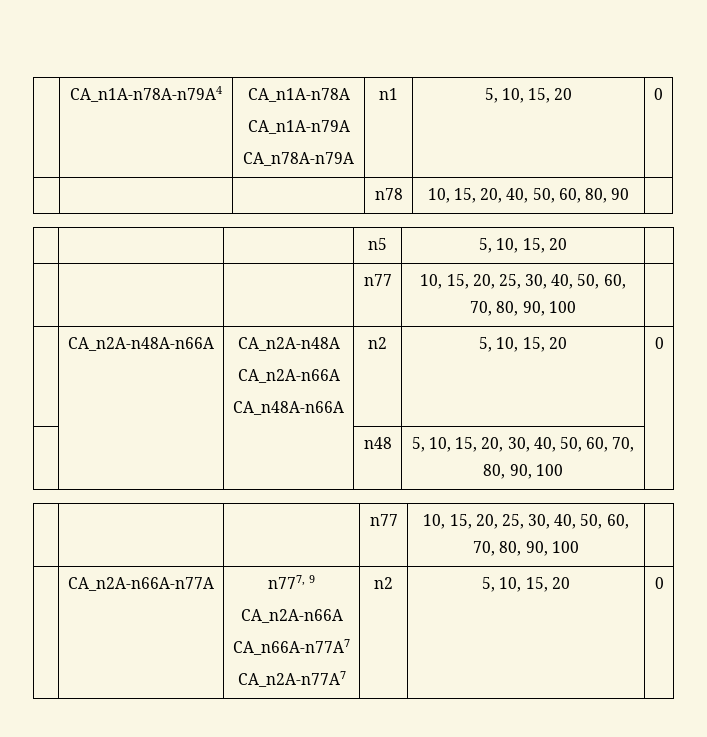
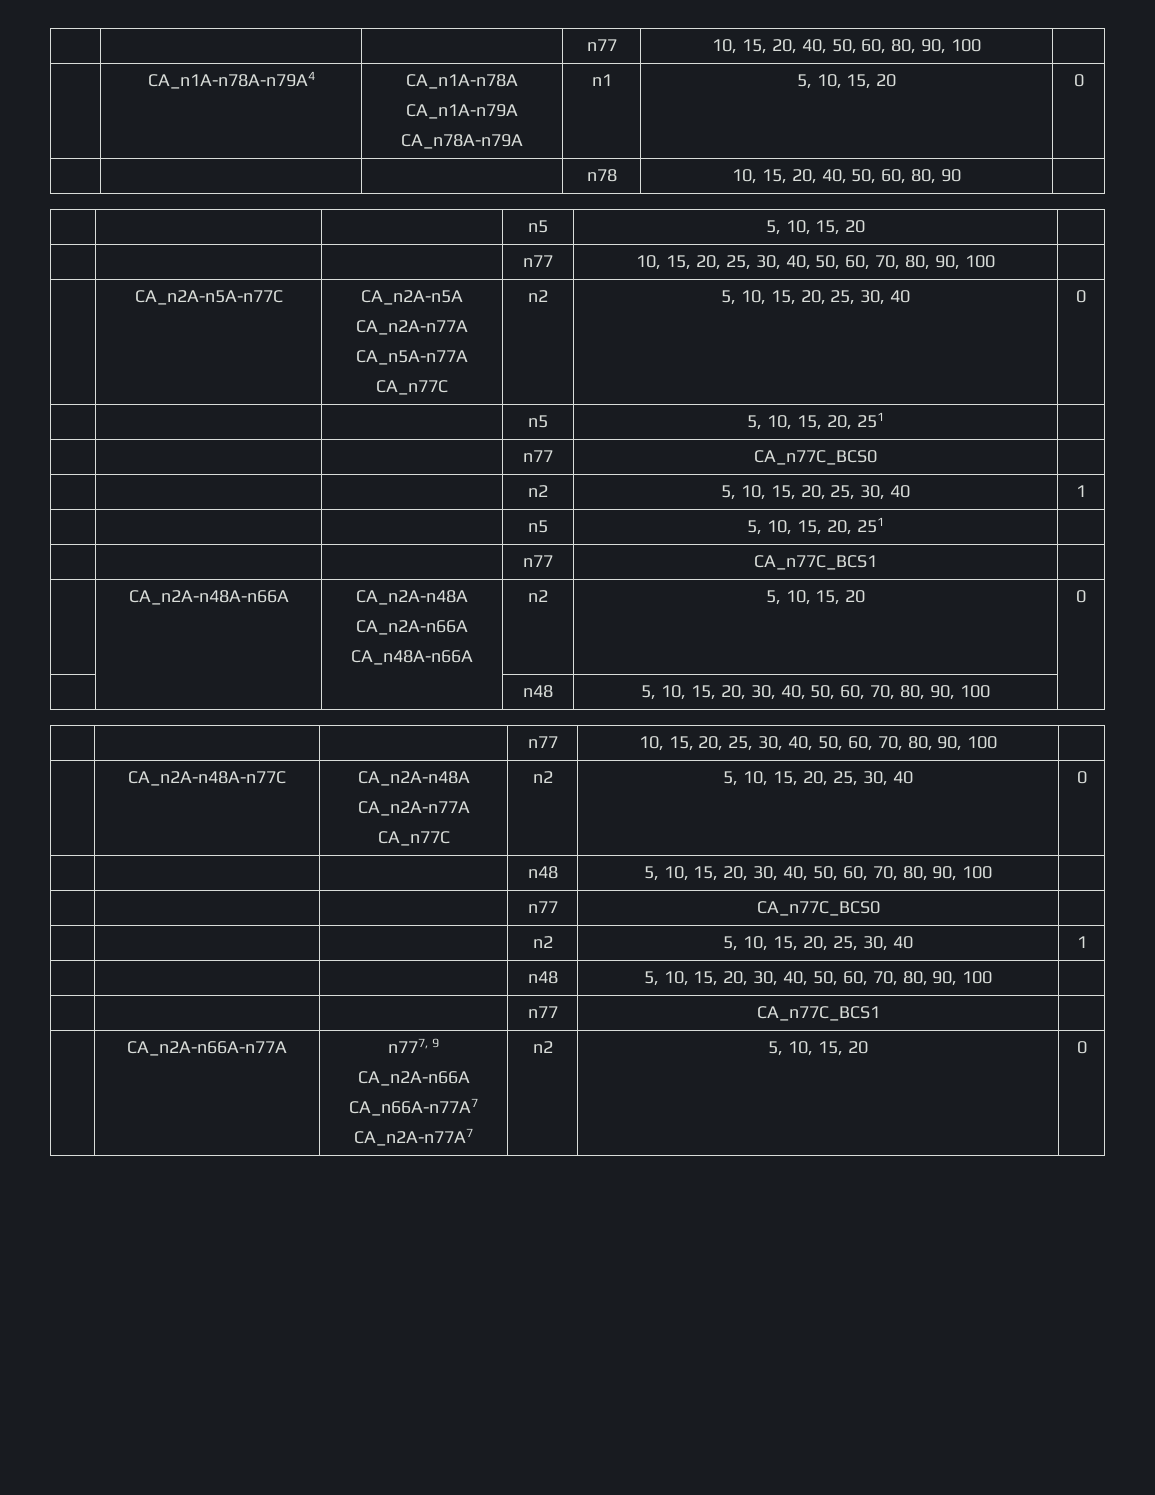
(70, 94) | -> [586,39,617,51] [712,39,981,54] | | | n77 | 10, 15, 20, 40, 50, 60, 80, 90, 100 | // |
(576, 307) none -> [134,290,283,305] [361,290,463,305] [356,320,468,335] [356,350,468,365] [376,380,448,395] [528,290,548,302] [720,290,911,305] [1076,290,1086,303] [528,415,548,428] [747,412,884,430] [523,450,553,462] [754,450,877,465] [528,485,548,497] [720,485,911,500] [1076,485,1086,497] [528,520,548,533] [747,517,884,535] [523,555,553,567] [754,555,877,570] // | CA_n2A-n5A-n77C | CA_n2A-n5A // CA_n2A-n77A // CA_n5A-n77A // CA_n77C | n2 | 5, 10, 15, 20, 25, 30, 40 | 0 // | | | n5 | 5, 10, 15, 20, 251 | // | | | n77 | CA_n77C_BCS0 | // | | | n2 | 5, 10, 15, 20, 25, 30, 40 | 1 // | | | n5 | 5, 10, 15, 20, 251 | // | | | n77 | CA_n77C_BCS1 |
(579, 547) none -> [128,771,286,786] [357,771,470,786] [357,801,470,816] [377,831,450,846] [532,771,553,783] [723,771,913,786] [1076,771,1087,784] [527,866,558,879] [643,866,993,881] [527,901,558,913] [756,901,880,916] [532,936,553,948] [723,936,913,951] [1076,936,1087,948] [527,971,558,984] [643,971,993,986] [527,1006,558,1018] [756,1006,880,1021] // | CA_n2A-n48A-n77C | CA_n2A-n48A // CA_n2A-n77A // CA_n77C | n2 | 5, 10, 15, 20, 25, 30, 40 | 0 // | | | n48 | 5, 10, 15, 20, 30, 40, 50, 60, 70, 80, 90, 100 | // | | | n77 | CA_n77C_BCS0 | // | | | n2 | 5, 10, 15, 20, 25, 30, 40 | 1 // | | | n48 | 5, 10, 15, 20, 30, 40, 50, 60, 70, 80, 90, 100 | // | | | n77 | CA_n77C_BCS1 |

